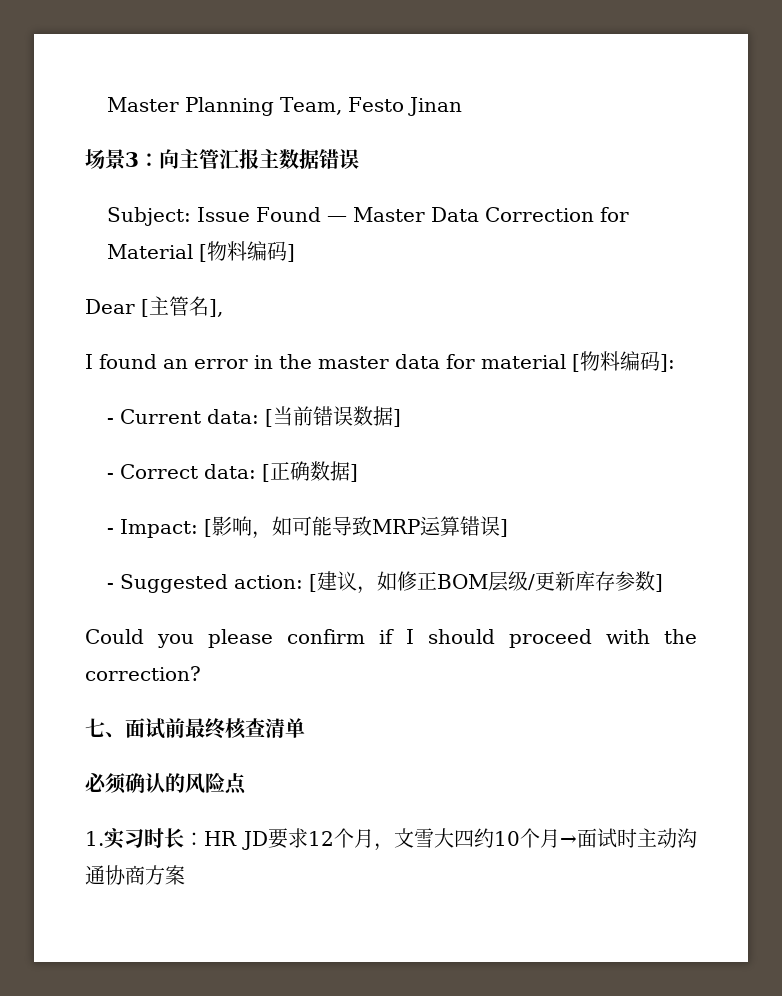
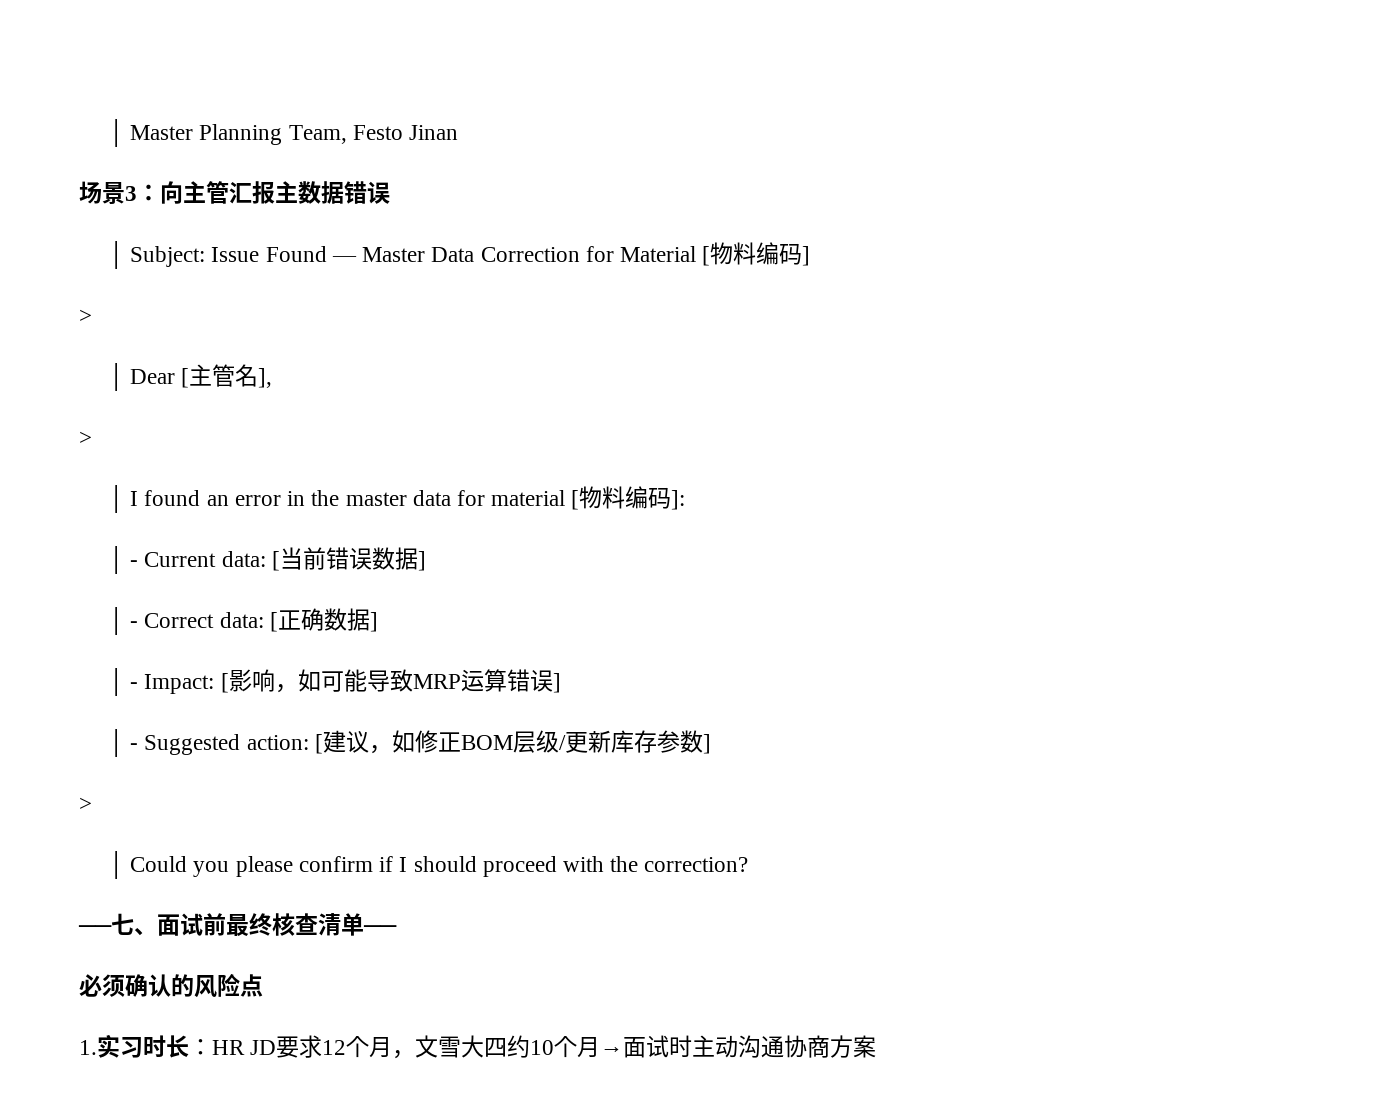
(107, 104) none -> [108,119,125,147] │
(359, 159) none -> [108,241,125,269] │
(296, 253) none -> [79,309,92,323] [108,363,125,391] > // │
(223, 308) none -> [79,431,92,445] [108,485,125,513] > // │
(675, 363) none -> [108,546,125,574] │
(402, 418) none -> [108,607,125,635] │
(359, 473) none -> [108,668,125,696] │
(509, 528) none -> [108,729,125,757] │
(664, 583) none -> [79,797,92,811] [108,851,125,879] > // │
(201, 673) none -> [78,925,112,933] ──
(305, 728) none -> [363,925,397,933] ──

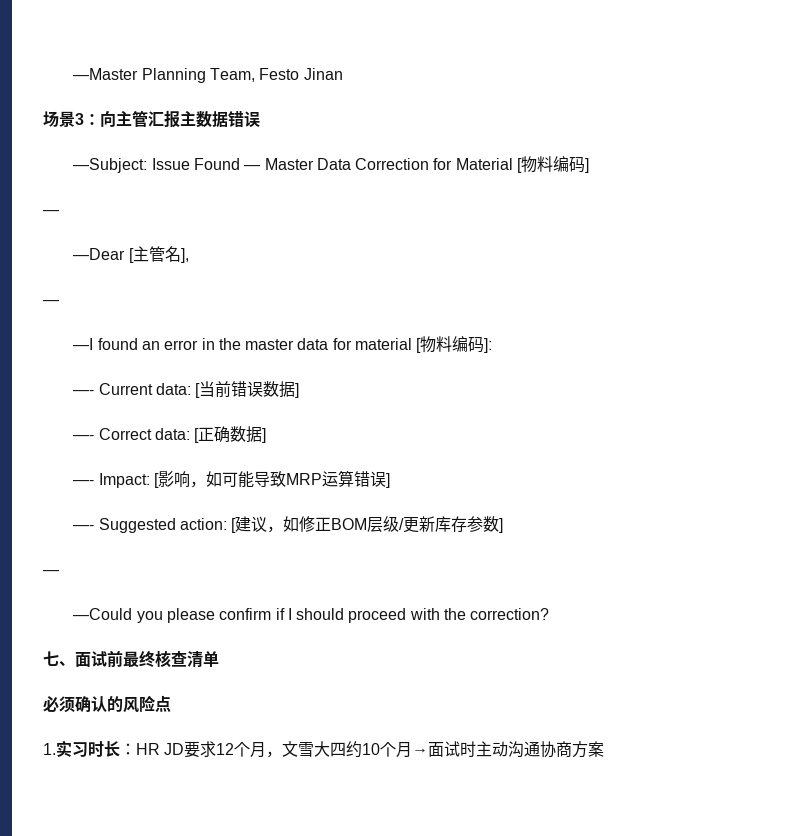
[108,119,194,147] │ Master -> [73,68,139,80] —Master
[108,241,206,269] │ Subject: -> [73,158,148,173] —Subject:
[79,309,92,323] [108,363,176,391] > // │ Dear -> [43,210,59,215] [73,248,126,260] — // —Dear
[79,431,92,445] [108,485,139,513] > // │ I -> [43,300,59,305] [73,338,94,350] — // —I
[108,546,139,574] │ - -> [73,390,95,395] —-
[108,607,139,635] │ - -> [73,435,95,440] —-
[108,668,139,696] │ - -> [73,480,95,485] —-
[108,729,139,757] │ - -> [73,525,95,530] —-
[79,797,92,811] [108,851,188,879] > // │ Could -> [43,570,59,575] [73,608,133,620] — // —Could
[78,925,112,933] ── -> (550, 614) none
[363,925,397,933] ── -> (219, 659) none

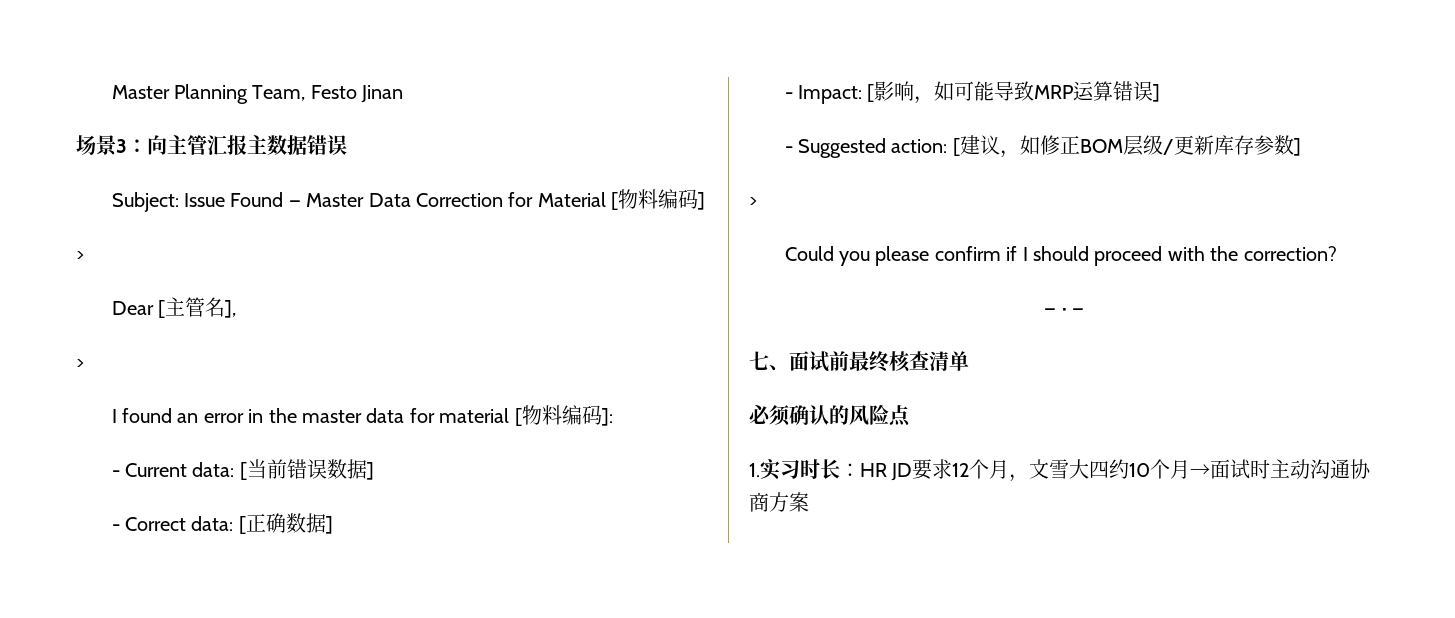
[73,68,139,80] —Master -> [111,85,170,99] Master
[73,158,148,173] —Subject: -> [111,192,179,212] Subject:
[43,210,59,215] [73,248,126,260] — // —Dear -> [76,251,84,261] [111,301,154,315] > // Dear
[43,300,59,305] [73,338,94,350] — // —I -> [76,359,84,369] [111,409,117,423] > // I
[73,390,95,395] —- -> [111,470,120,477] -
[73,435,95,440] —- -> [111,524,120,531] -
[73,480,95,485] —- -> [784,92,793,99] -
[73,525,95,530] —- -> [784,146,793,153] -
[43,570,59,575] [73,608,133,620] — // —Could -> [749,197,757,207] [784,246,834,261] > // Could
(550, 614) none -> [1044,308,1084,315] // — · —

